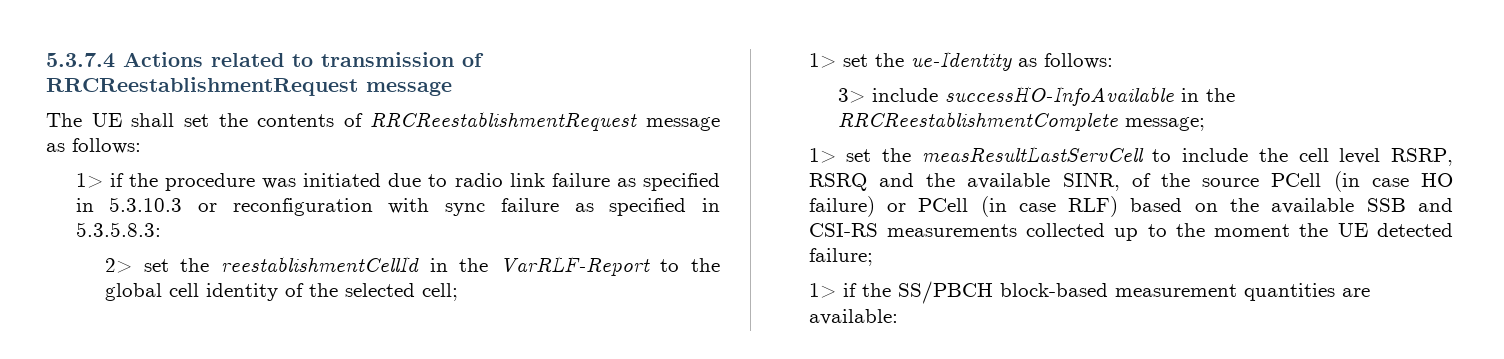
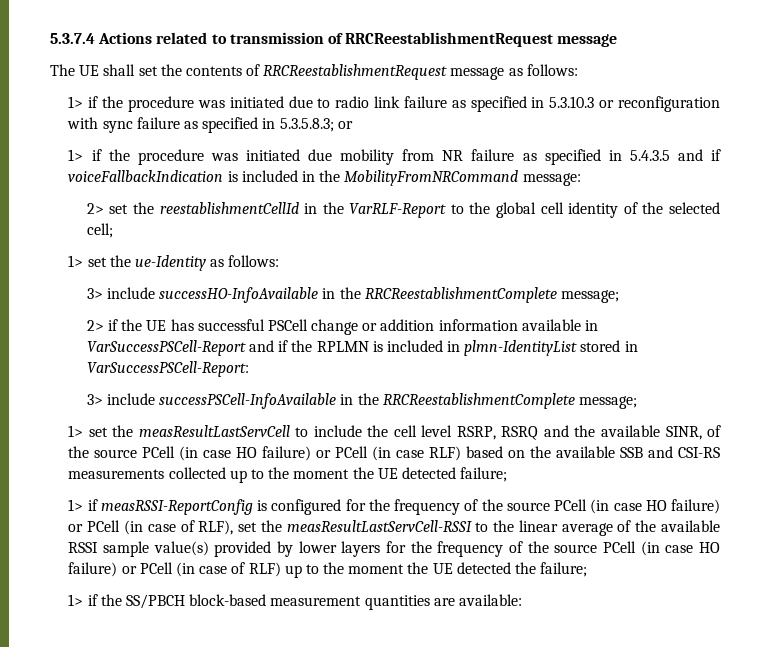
[75,222,161,237] 5.3.5.8.3: -> [279,118,353,132] [68,149,721,165] [68,170,581,186] 5.3.5.8.3; or // 1> if the procedure was initiated due mobility from NR failure as specified in 5.4.3.5 and if voiceFallbackIndication is included in the MobilityFromNRCommand message:
(1206, 124) none -> [86,319,599,335] [86,340,638,356] [86,361,249,377] [86,393,637,409] // 2> if the UE has successful PSCell change or addition information available in VarSuccessPSCell-Report and if the RPLMN is included in plmn-IdentityList stored in VarSuccessPSCell-Report: // 3> include successPSCell-InfoAvailable in the RRCReestablishmentComplete message;
(873, 257) none -> [68,499,720,515] [68,520,720,536] [68,541,720,557] [68,562,588,578] // 1> if measRSSI-ReportConfig is configured for the frequency of the source PCell (in case HO failure) or PCell (in case of RLF), set the measResultLastServCell-RSSI to the linear average of the available RSSI sample value(s) provided by lower layers for the frequency of the source PCell (in case HO failure) or PCell (in case of RLF) up to the moment the UE detected the failure;

